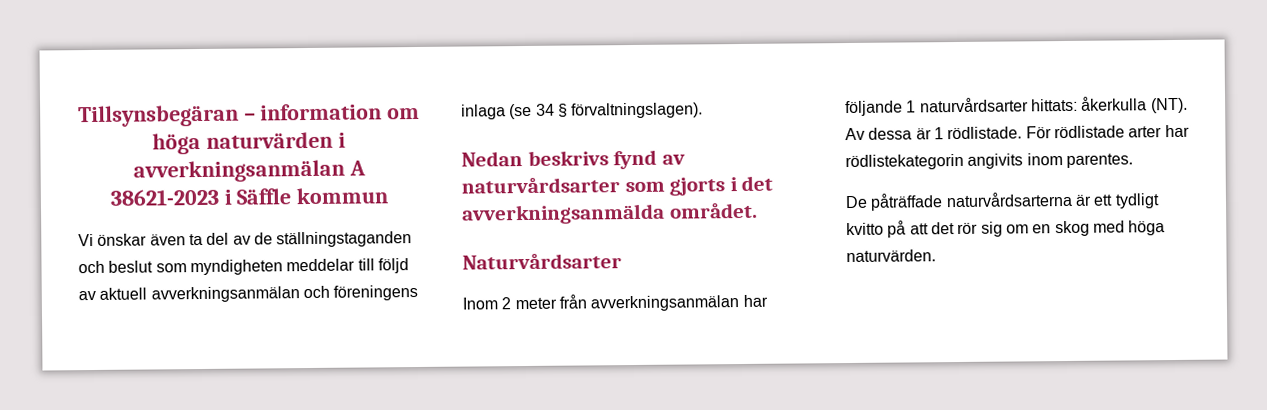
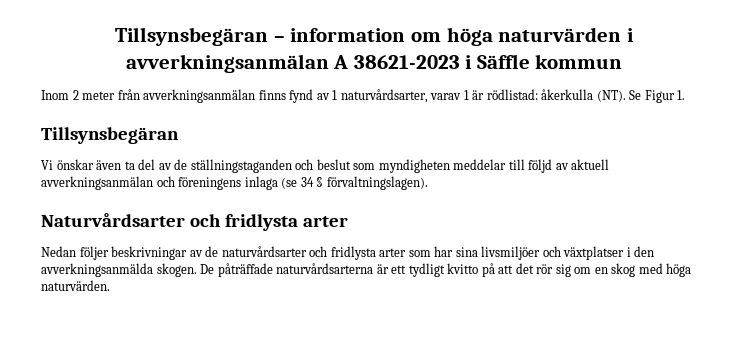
(389, 196) none -> [41,89,686,103] [41,127,179,144] // Inom 2 meter från avverkningsanmälan finns fynd av 1 naturvårdsarter, varav 1 är rödlistad: åkerkulla (NT). Se Figur 1. // Tillsynsbegäran
[461,149,685,170] [461,175,774,196] [461,202,758,225] [462,253,622,270] [462,294,768,312] [845,96,1188,117] [845,124,1190,141] [845,153,1133,171] Nedan beskrivs fynd av naturvårdsarter som gjorts i det avverkningsanmälda området. // Naturvårdsarter // Inom 2 meter från avverkningsanmälan har följande 1 naturvårdsarter hittats: åkerkulla (NT). Av dessa är 1 rödlistade. För rödlistade arter har rödlistekategorin angivits inom parentes. // -> [41,213,348,231] [41,246,655,260] [41,263,197,277] Naturvårdsarter och fridlysta arter // Nedan följer beskrivningar av de naturvårdsarter och fridlysta arter som har sina livsmiljöer och växtplatser i den avverkningsanmälda skogen.

